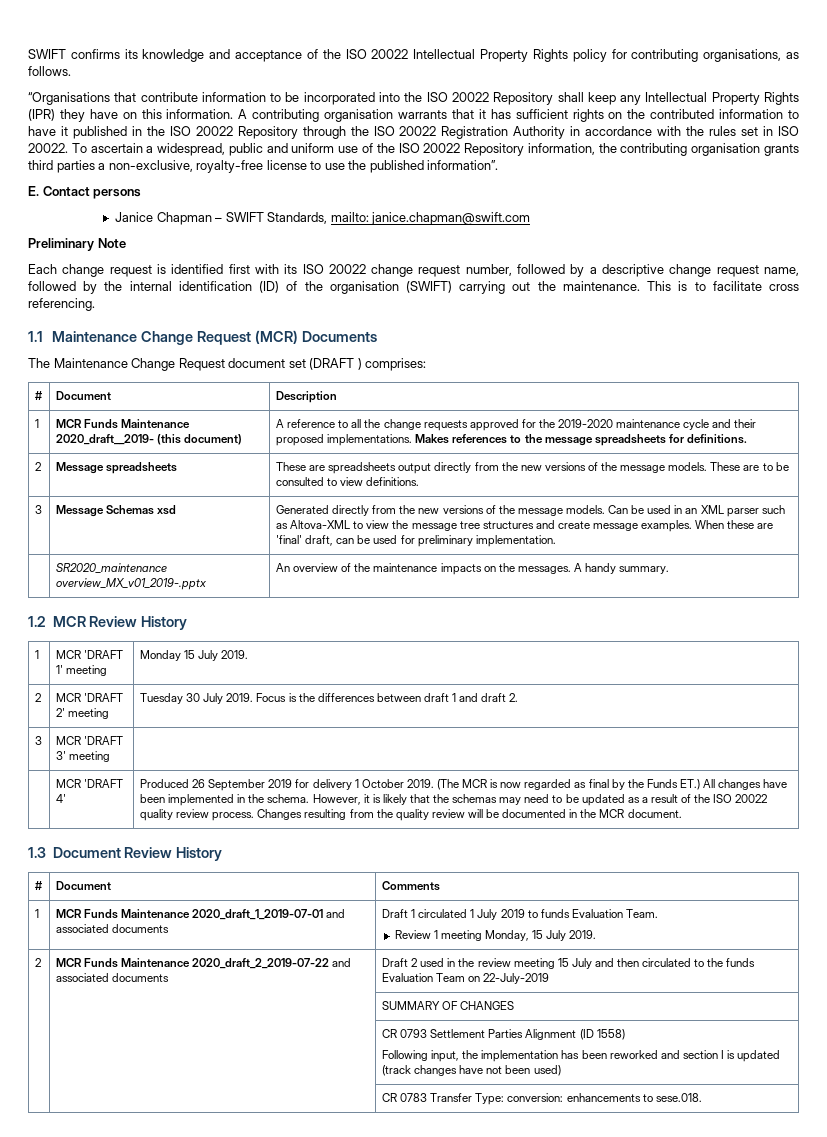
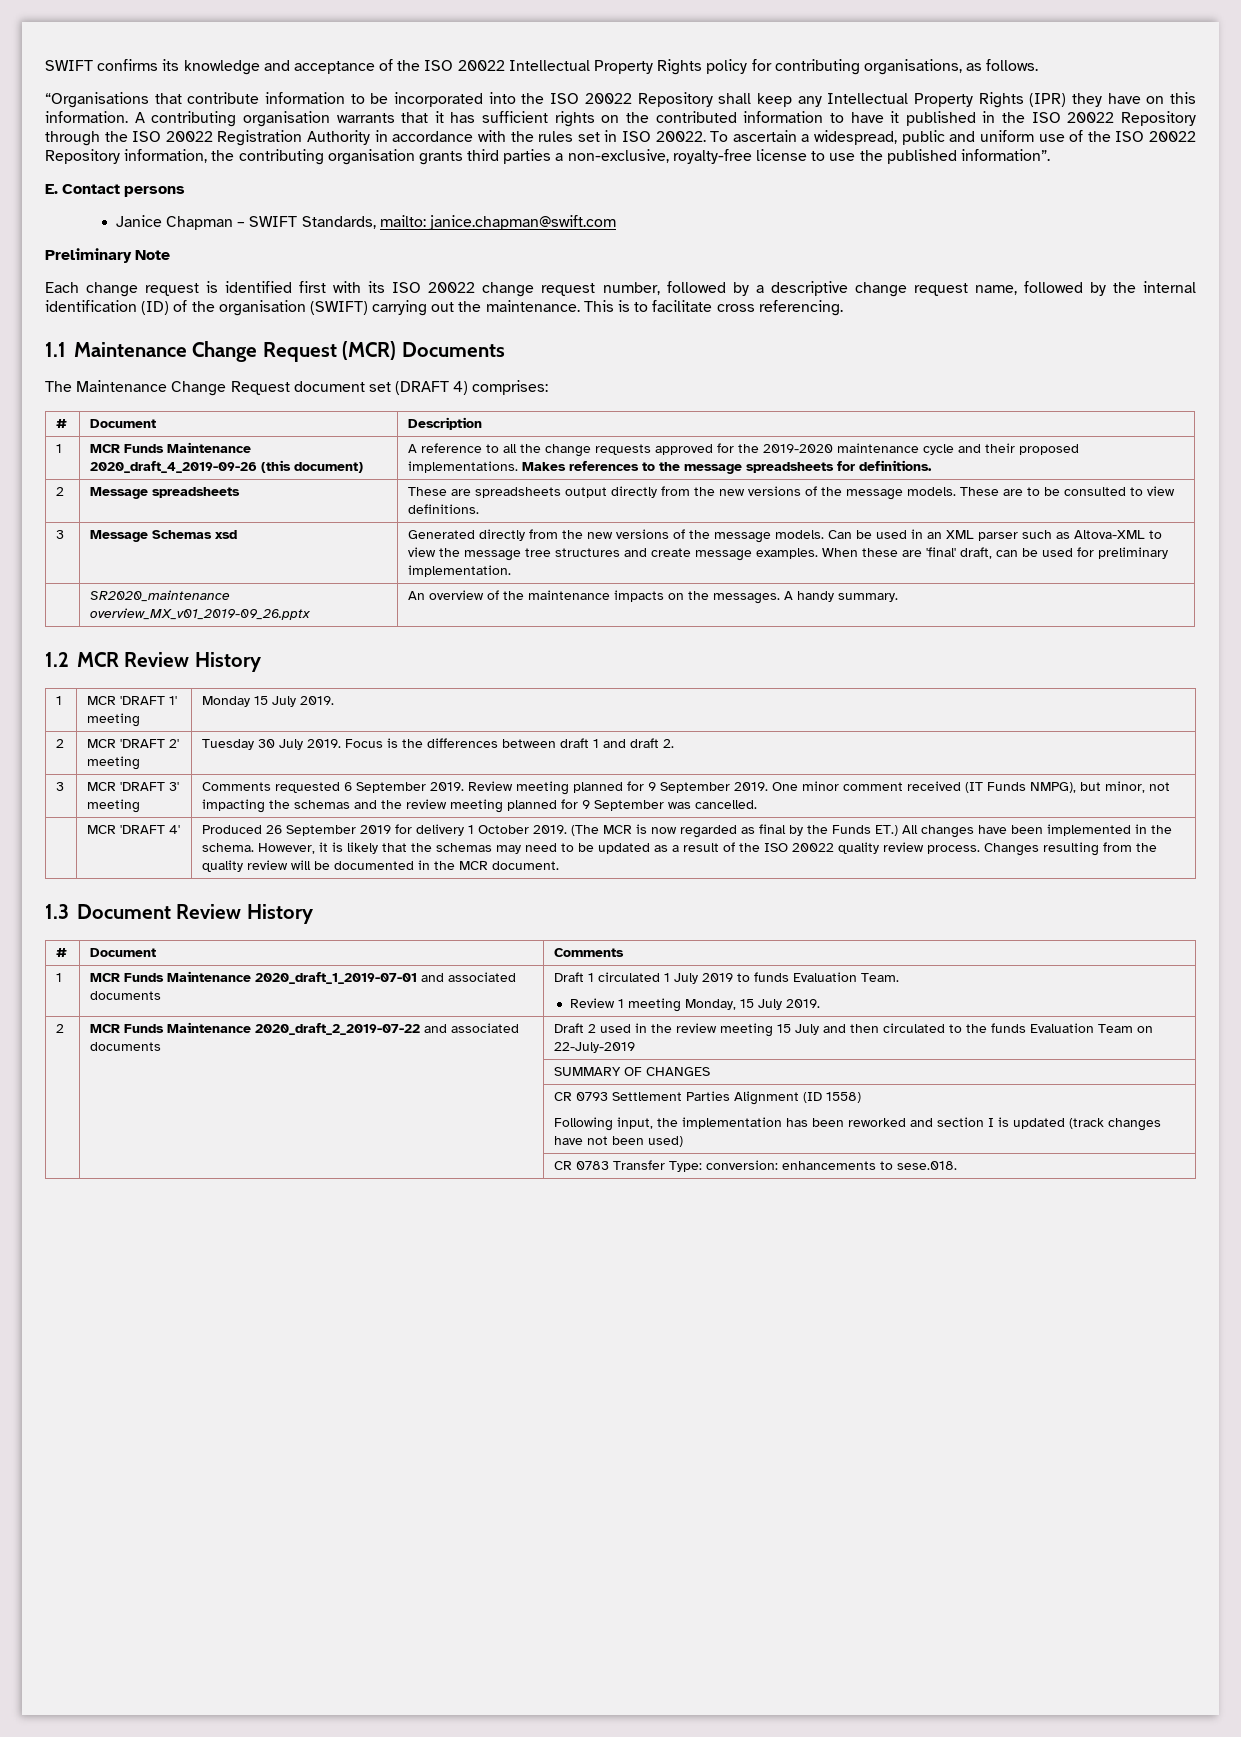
[357,358,362,370] ) -> [453,381,469,395] 4)
[55,434,154,445] 2020_draft__2019- -> [90,461,258,473] 2020_draft_4_2019-09-26
[55,578,207,590] overview_MX_v01_2019-.pptx -> [90,608,312,620] overview_MX_v01_2019-09_26.pptx
(111, 756) none -> [202,781,1171,795] [202,799,758,813] Comments requested 6 September 2019. Review meeting planned for 9 September 2019. One minor comment received (IT Funds NMPG), but minor, not impacting the schemas and the review meeting planned for 9 September was cancelled.

